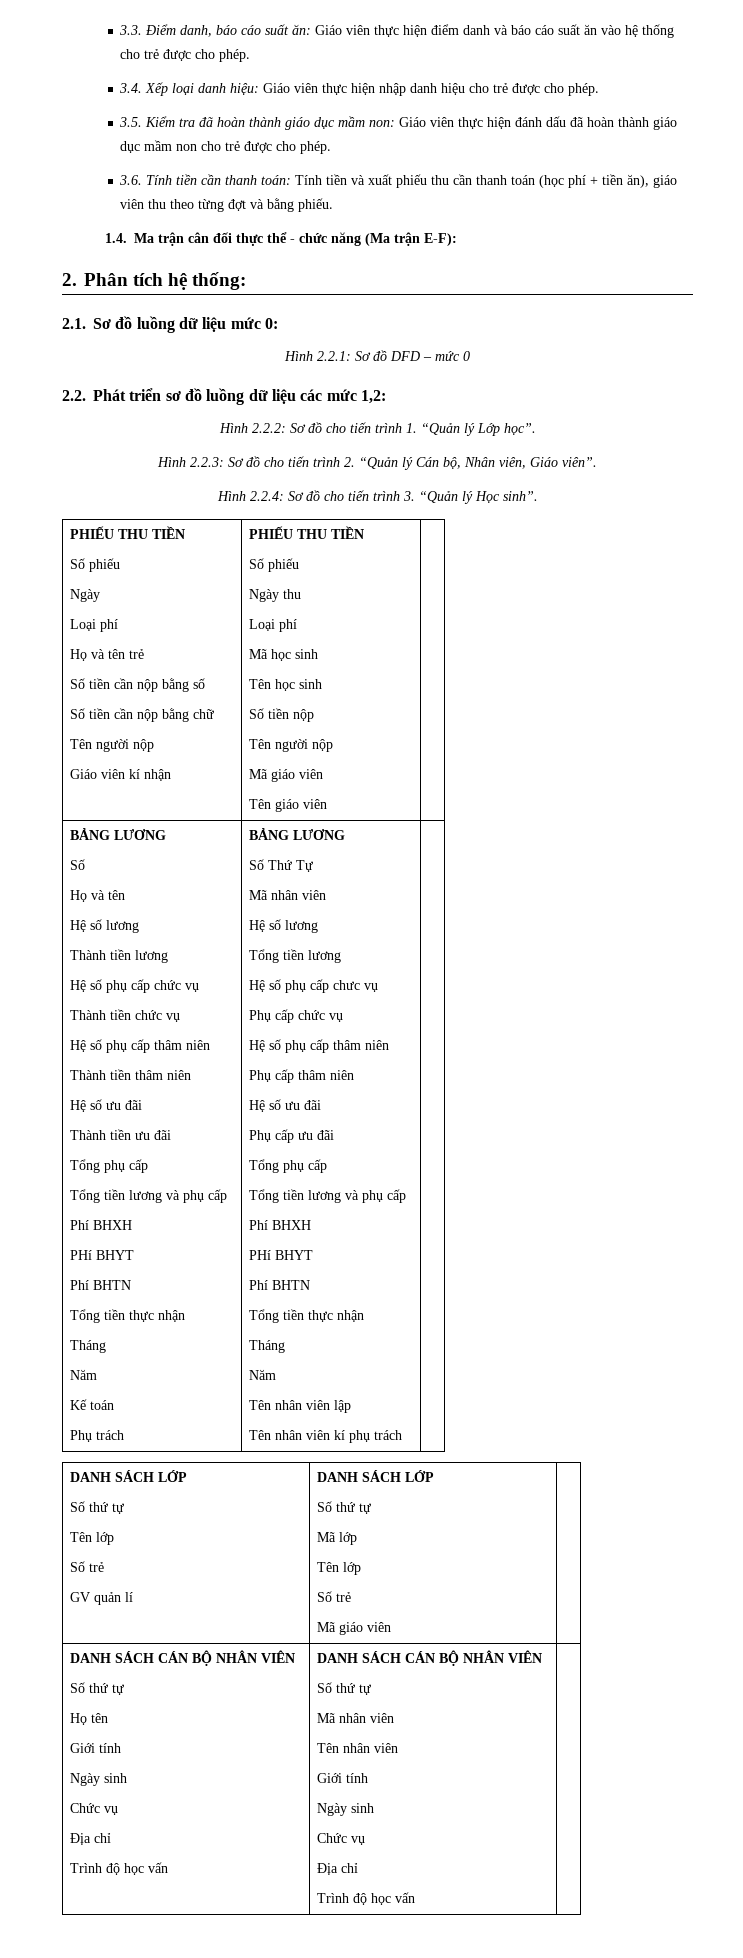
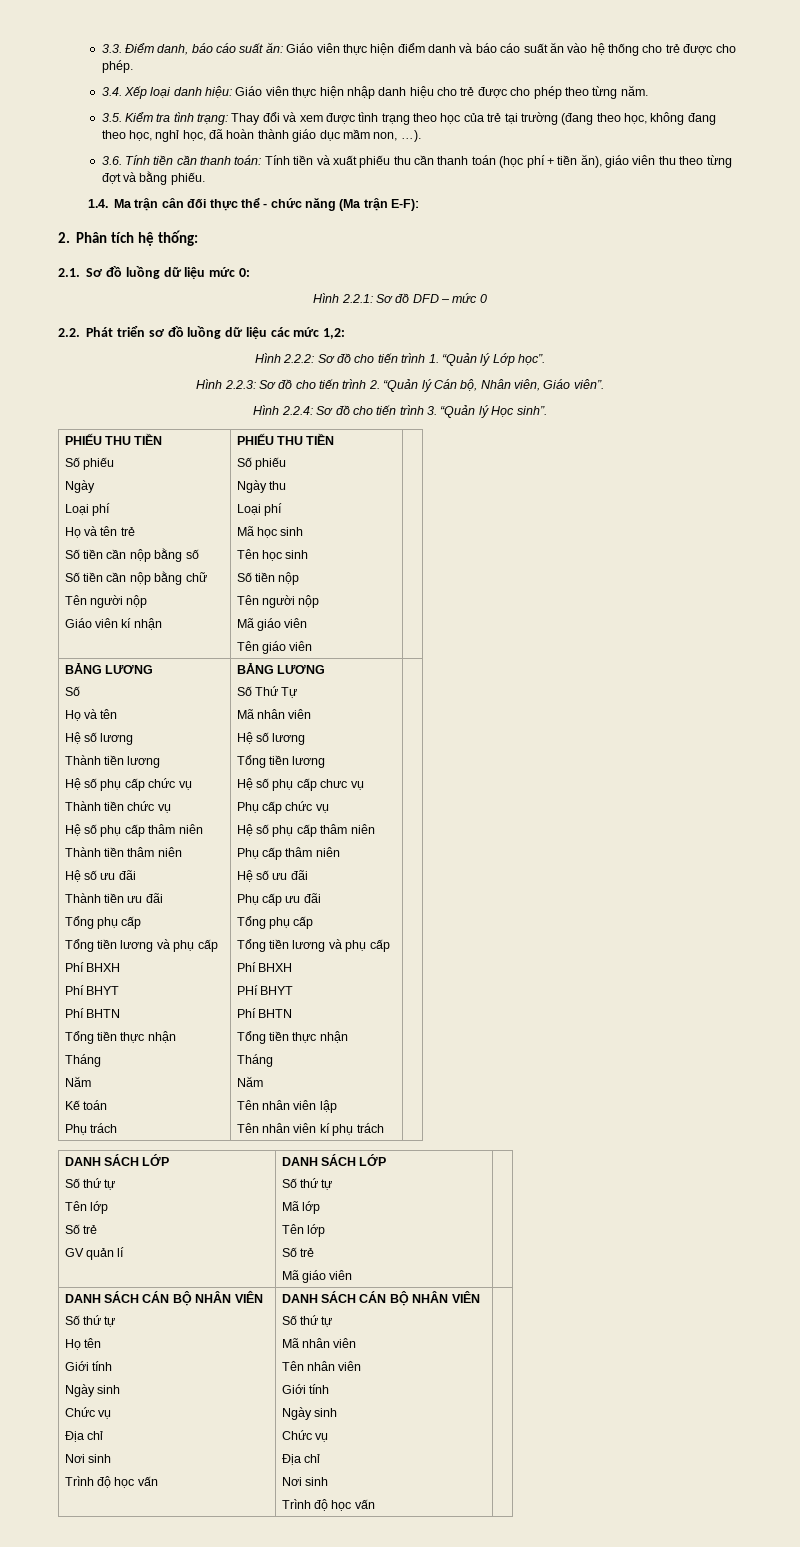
[568,83,600,96] phép. -> [533,85,648,99] phép theo từng năm.
[199,116,678,130] [120,140,332,154] đã hoàn thành giáo dục mầm non: Giáo viên thực hiện đánh dấu đã hoàn thành giáo dục mầm non cho trẻ được cho phép. -> [173,112,716,125] [101,129,421,142] tình trạng: Thay đổi và xem được tình trạng theo học của trẻ tại trường (đang theo học, không đang theo học, nghỉ học, đã hoàn thành giáo dục mầm non, …).
[70,1250,93,1260] PHí -> [64,985,84,995] Phí
(112, 1838) none -> [64,1454,112,1463] // Nơi sinh
(359, 1868) none -> [281,1477,329,1486] // Nơi sinh

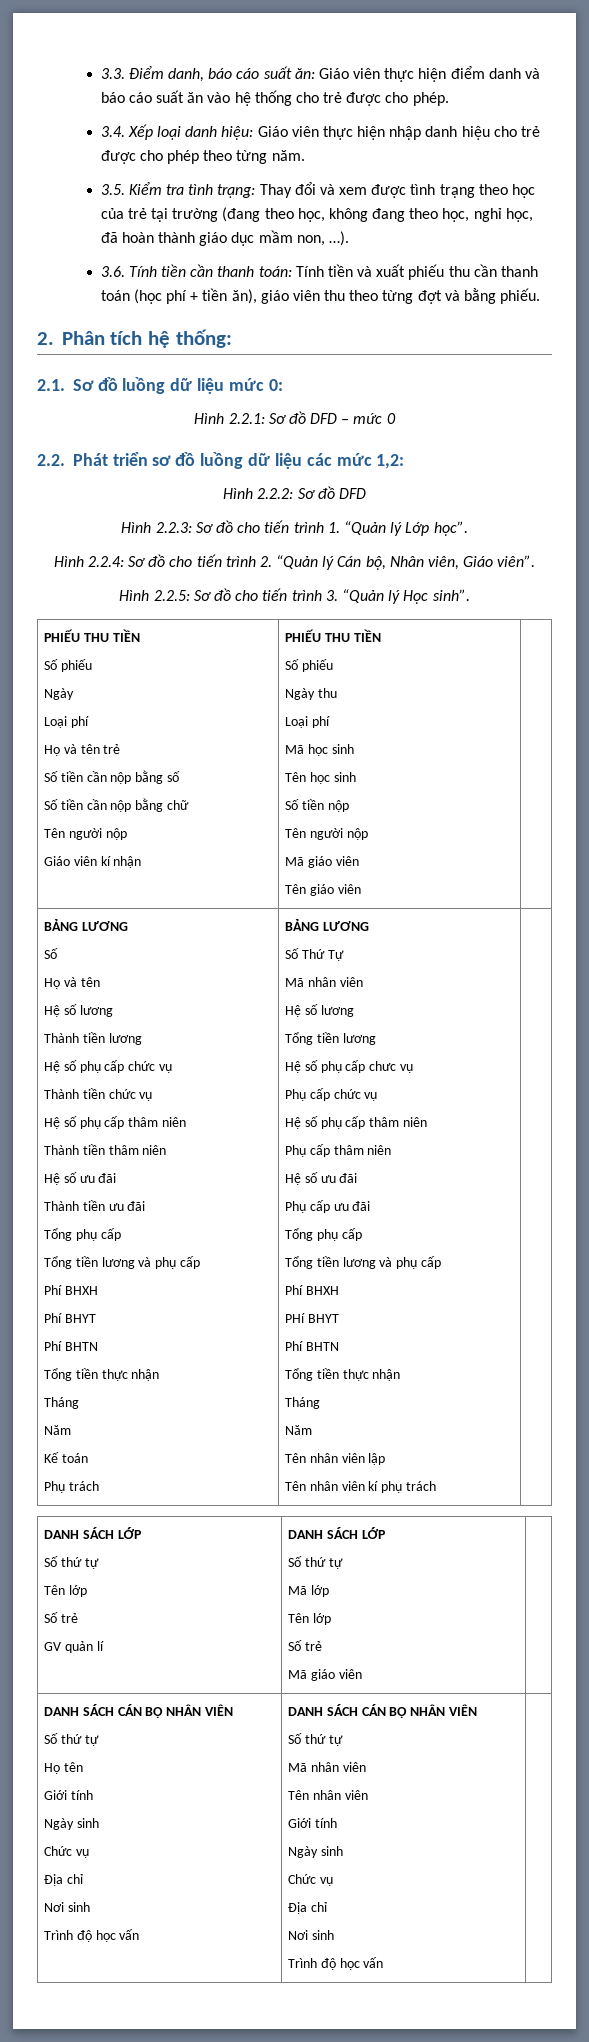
[87,197,420,211] // 1.4. Ma trận cân đối thực thể - chức năng (Ma trận E-F): -> (541, 296) none
(352, 358) none -> [338,488,366,499] [121,520,234,533] DFD // Hình 2.2.3: Sơ đồ
[224,380,256,389] 2.2.3: -> [87,556,124,567] 2.2.4:
[281,406,313,415] 2.2.4: -> [153,590,190,601] 2.2.5:

